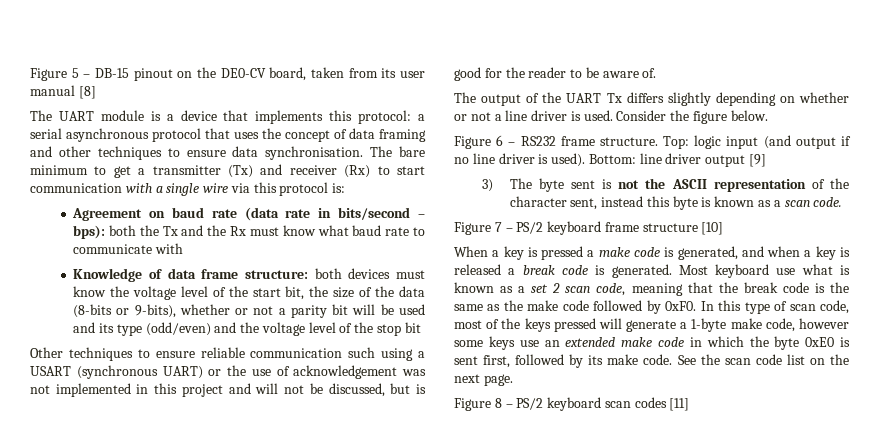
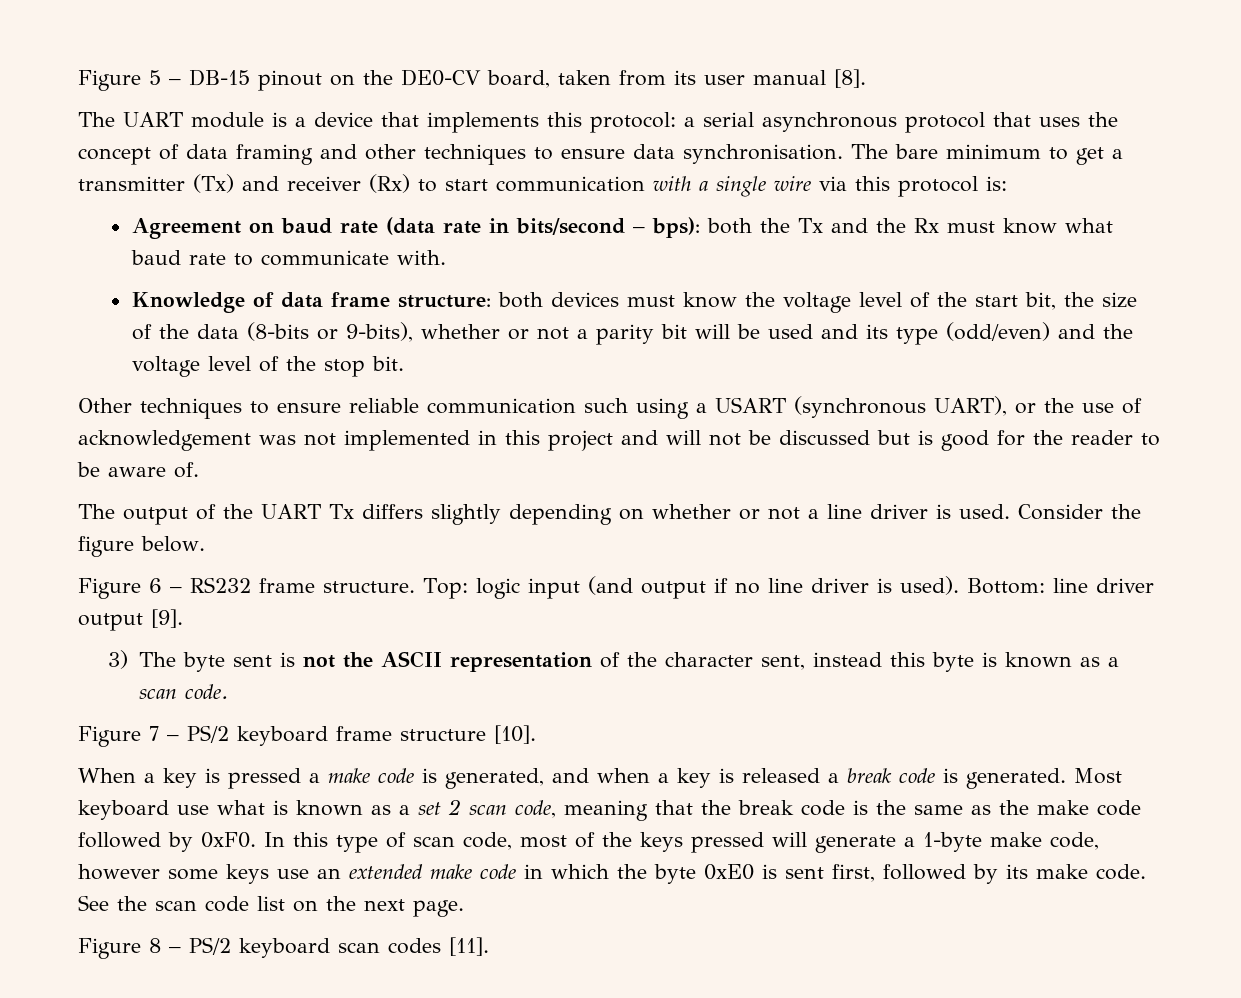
[78,86,96,99] [8] -> [834,69,866,88] [8].
[154,243,183,254] with -> [396,250,446,265] with.
[404,322,421,333] bit -> [371,356,404,371] bit.
[162,366,203,379] UART) -> [934,396,1007,416] UART),
[328,383,385,397] discussed, -> [779,430,870,445] discussed
[749,154,767,167] [9] -> [151,609,183,628] [9].
[701,222,724,235] [10] -> [494,725,536,744] [10].
[669,398,690,411] [11] -> [449,937,489,956] [11].

